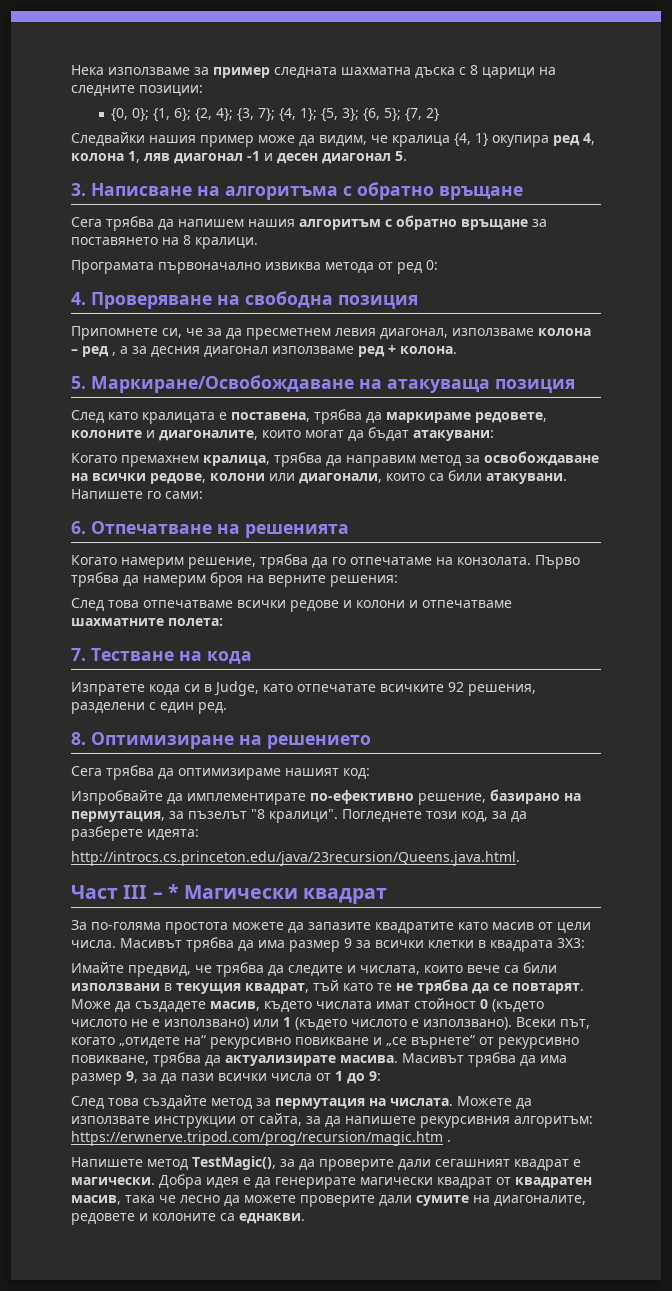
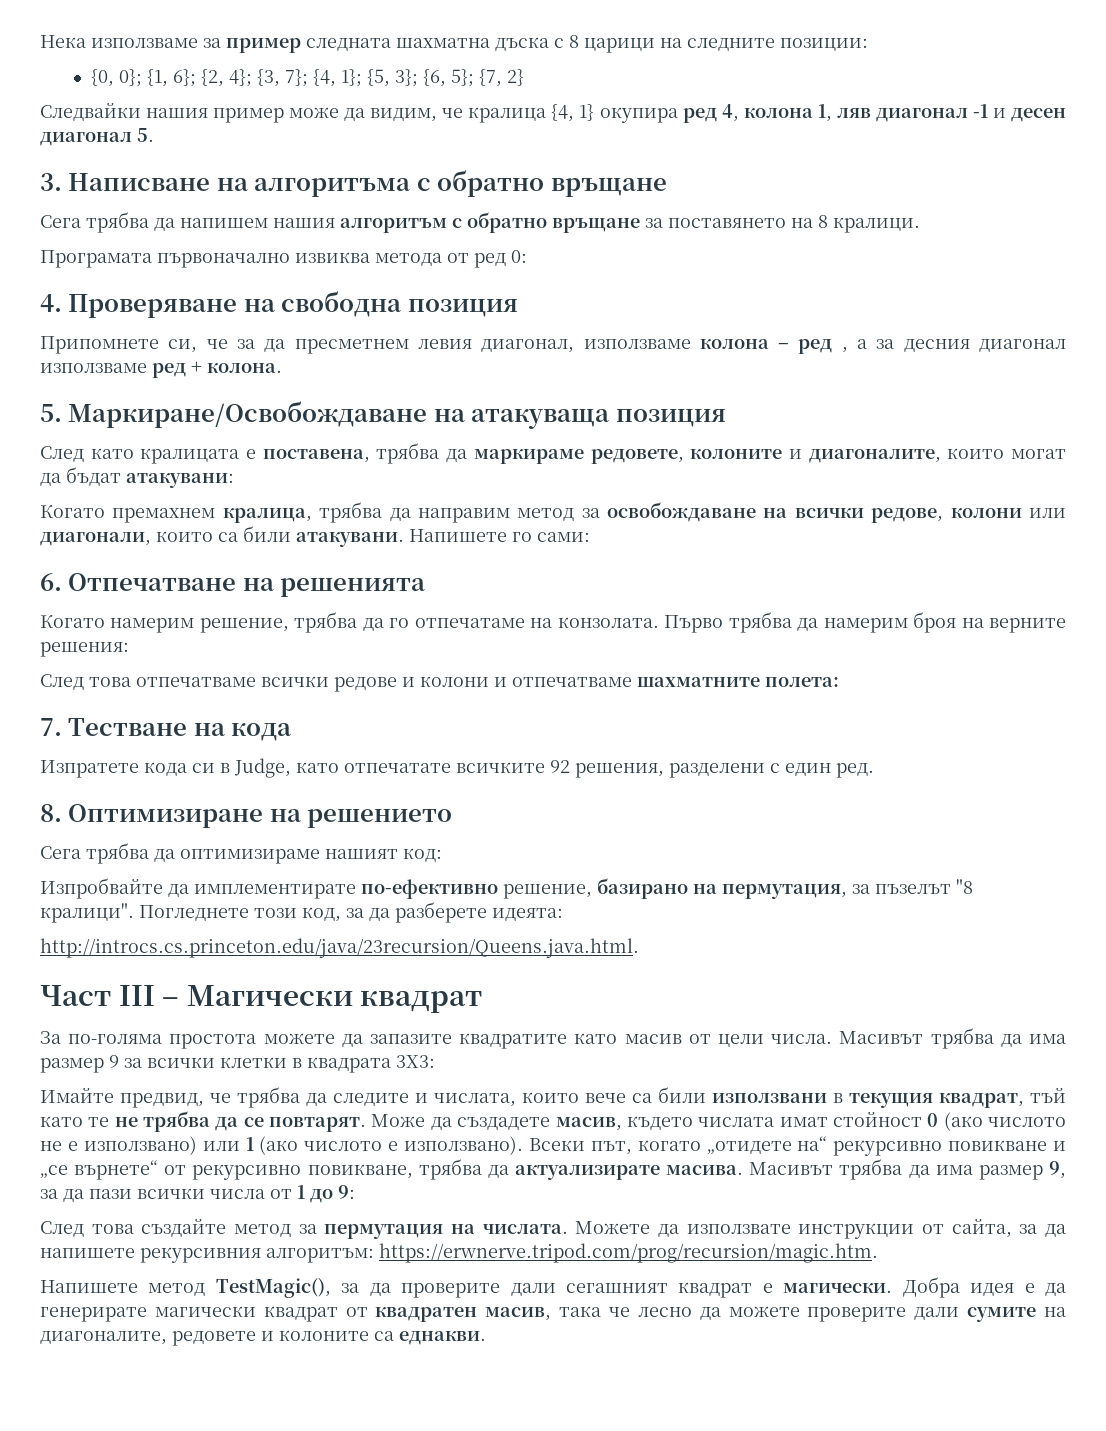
[167,884,179,899] * -> (180, 1001) none
[492,999,544,1012] (където -> [943,1112,983,1131] (ако
[295,1017,347,1030] (където -> [259,1136,299,1155] (ако
[71,1131,451,1146] https://erwnerve.tripod.com/prog/recursion/magic.htm . -> [379,1243,878,1263] https://erwnerve.tripod.com/prog/recursion/magic.htm.

